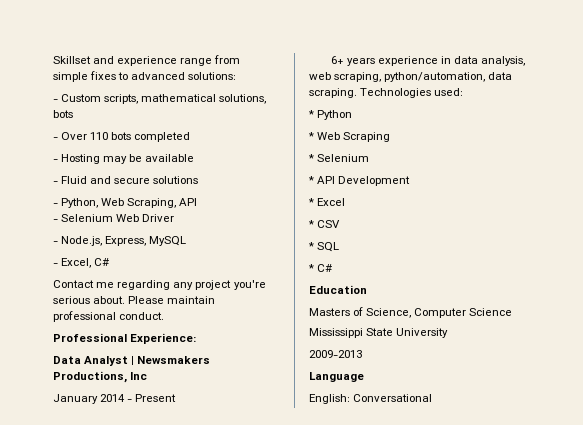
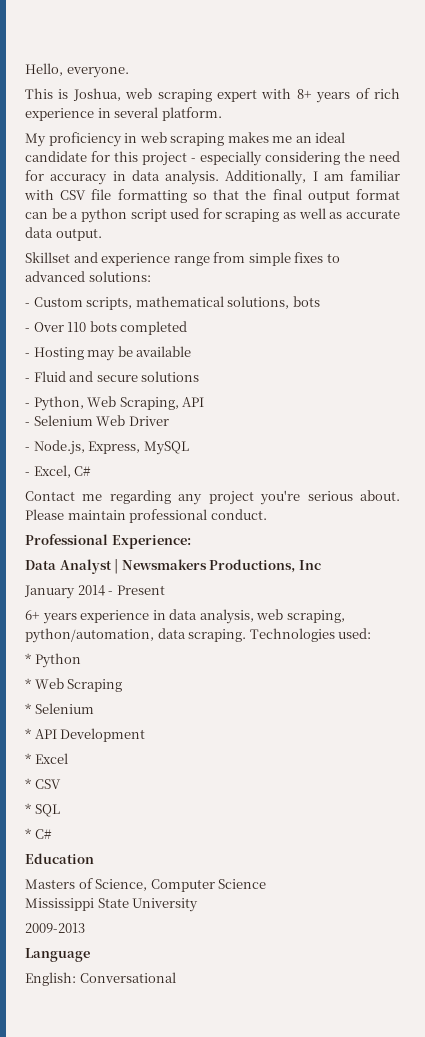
(53, 60) none -> [25,63,129,78] [25,88,400,103] [25,107,222,121] [25,132,346,147] [25,151,400,166] [25,170,400,185] [24,189,400,203] [25,208,400,223] [25,227,102,241] Hello, everyone. // This is Joshua, web scraping expert with 8+ years of rich experience in several platform. // My proficiency in web scraping makes me an ideal candidate for this project - especially considering the need for accuracy in data analysis. Additionally, I am familiar with CSV file formatting so that the final output format can be a python script used for scraping as well as accurate data output. //

